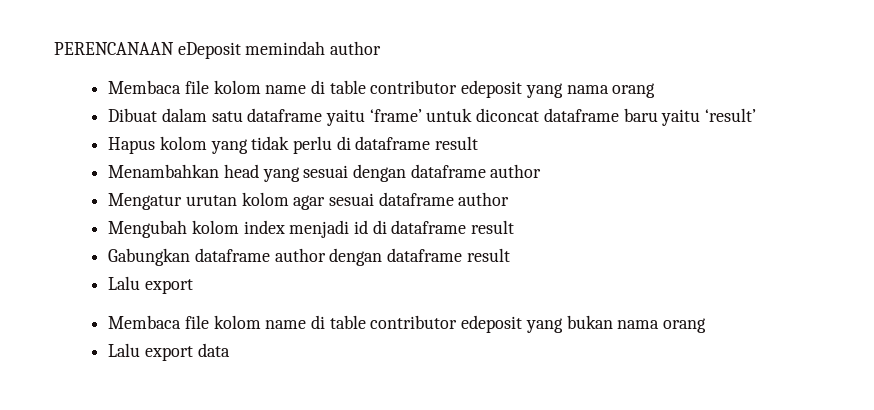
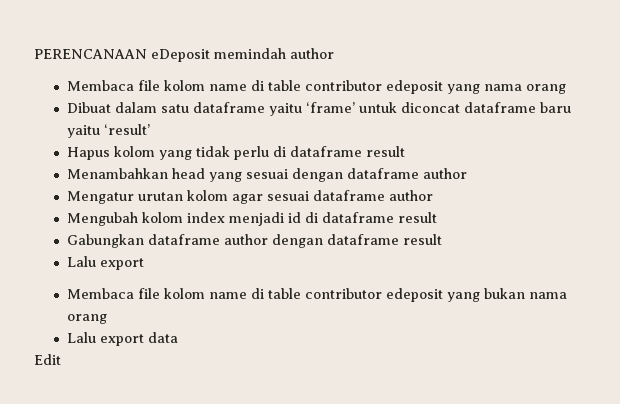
(230, 350) none -> [34,354,61,365] // Edit

